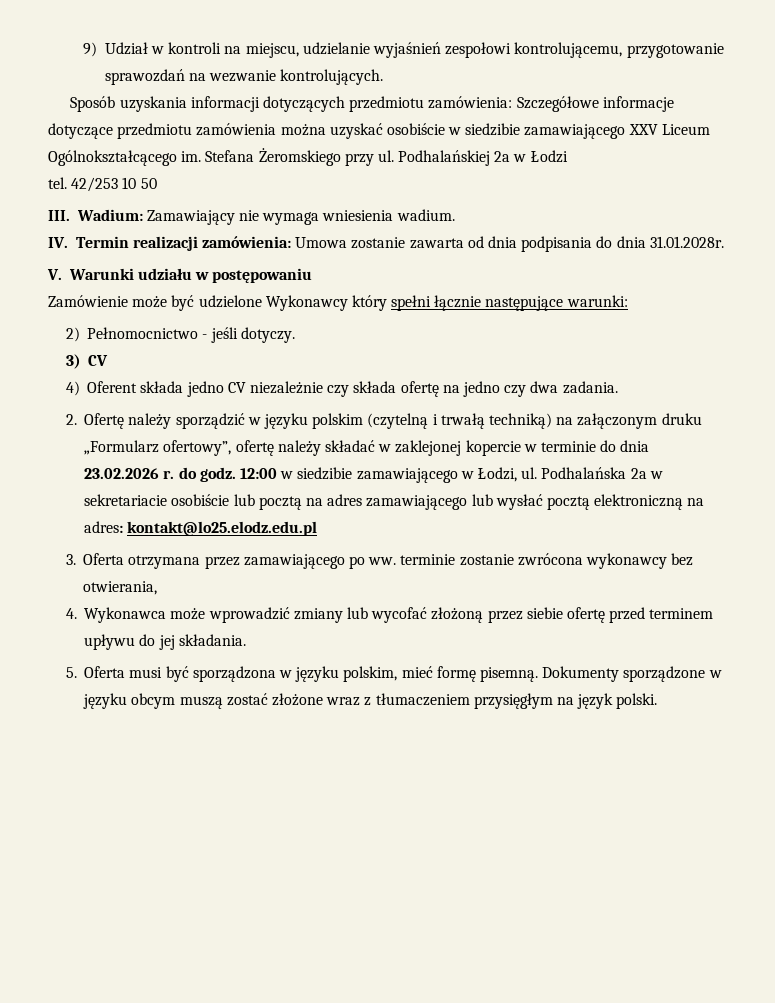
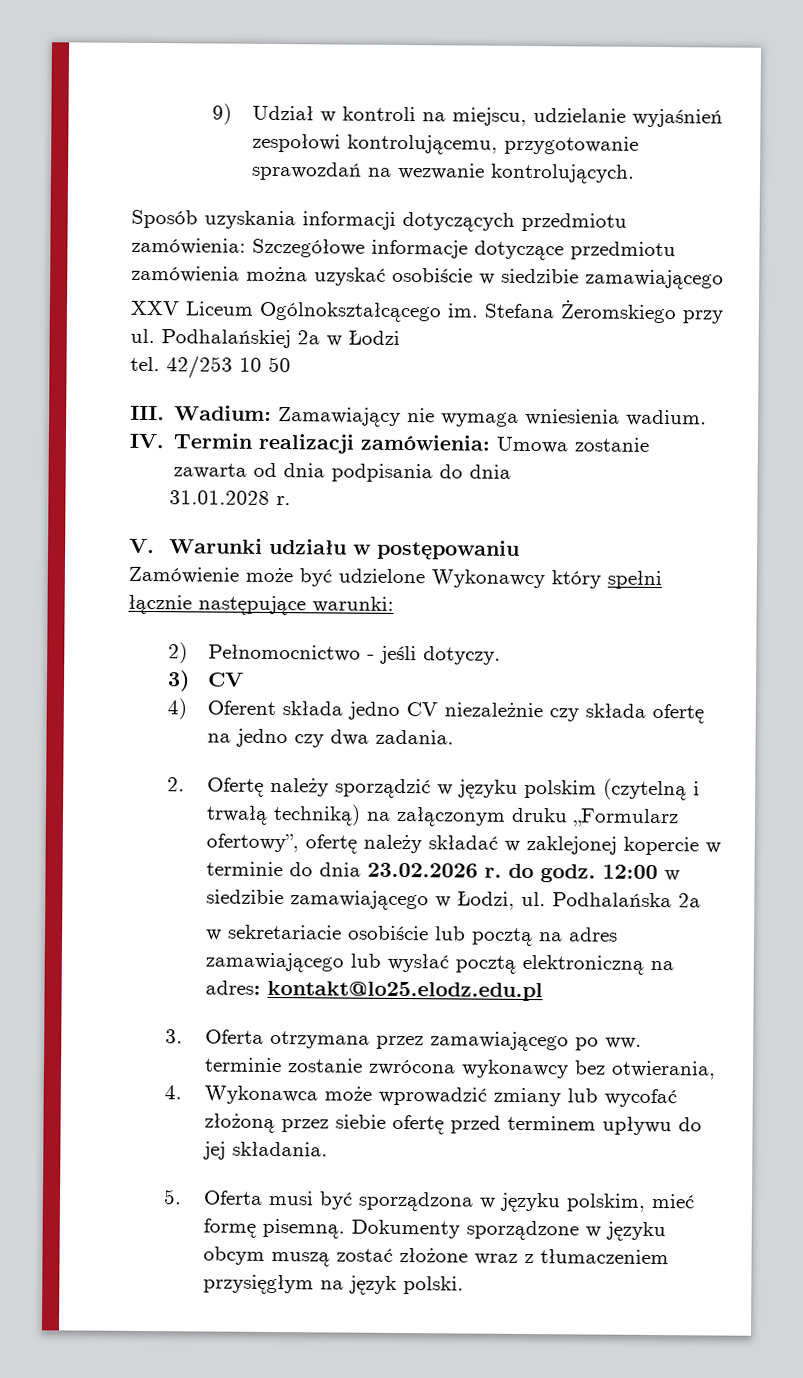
(626, 131) none -> (724, 279) //
[649,236,724,248] 31.01.2028r. -> [168,490,291,506] // 31.01.2028 r.
(647, 473) none -> (701, 900) //

